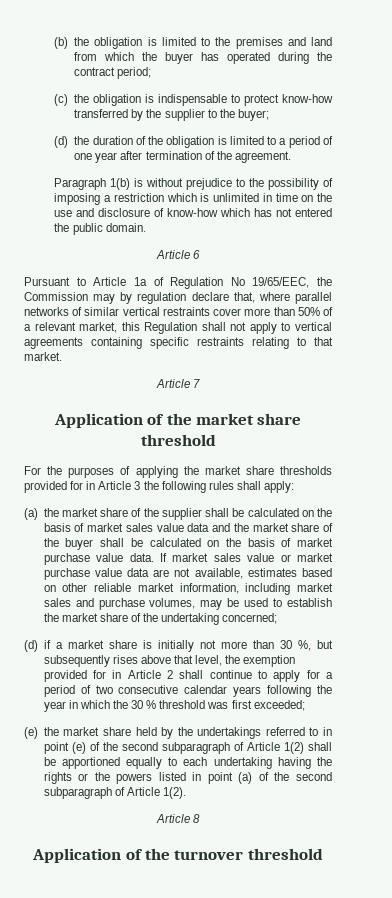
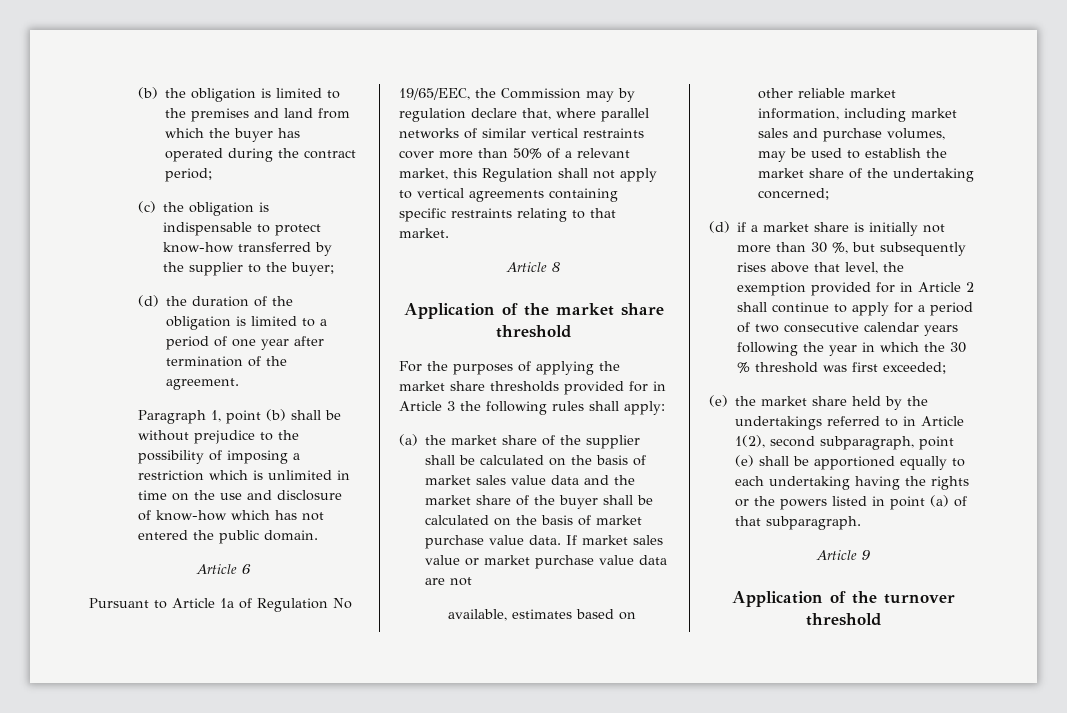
[110,178,144,190] 1(b) is -> [211,409,342,424] 1, point (b) shall be
[193,379,201,388] 7 -> [552,262,560,272] 8
(191, 572) none -> (473, 581) //
[43,742,304,754] point (e) of the second subparagraph of Article 1(2) -> [921,416,965,426] [735,435,955,450] [735,455,755,467] Article 1(2), second subparagraph, point (e)
[274,772,332,781] [43,787,187,799] [155,814,201,823] the second subparagraph of Article 1(2). // Article 8 -> [735,516,862,530] [816,550,870,560] that subparagraph. // Article 9

